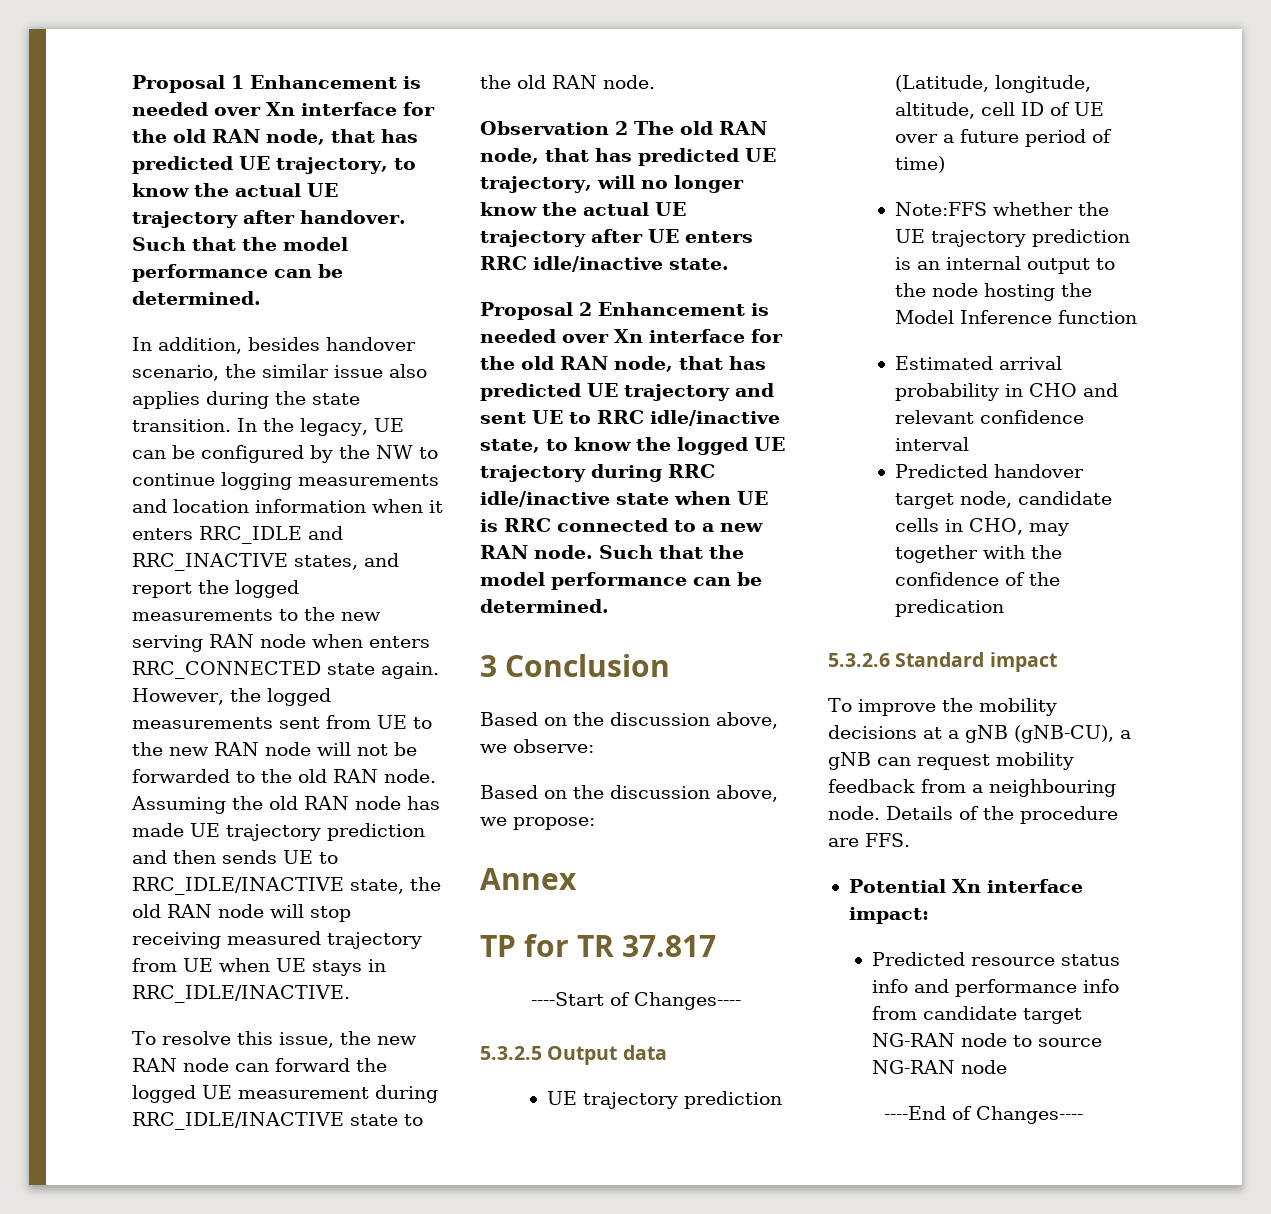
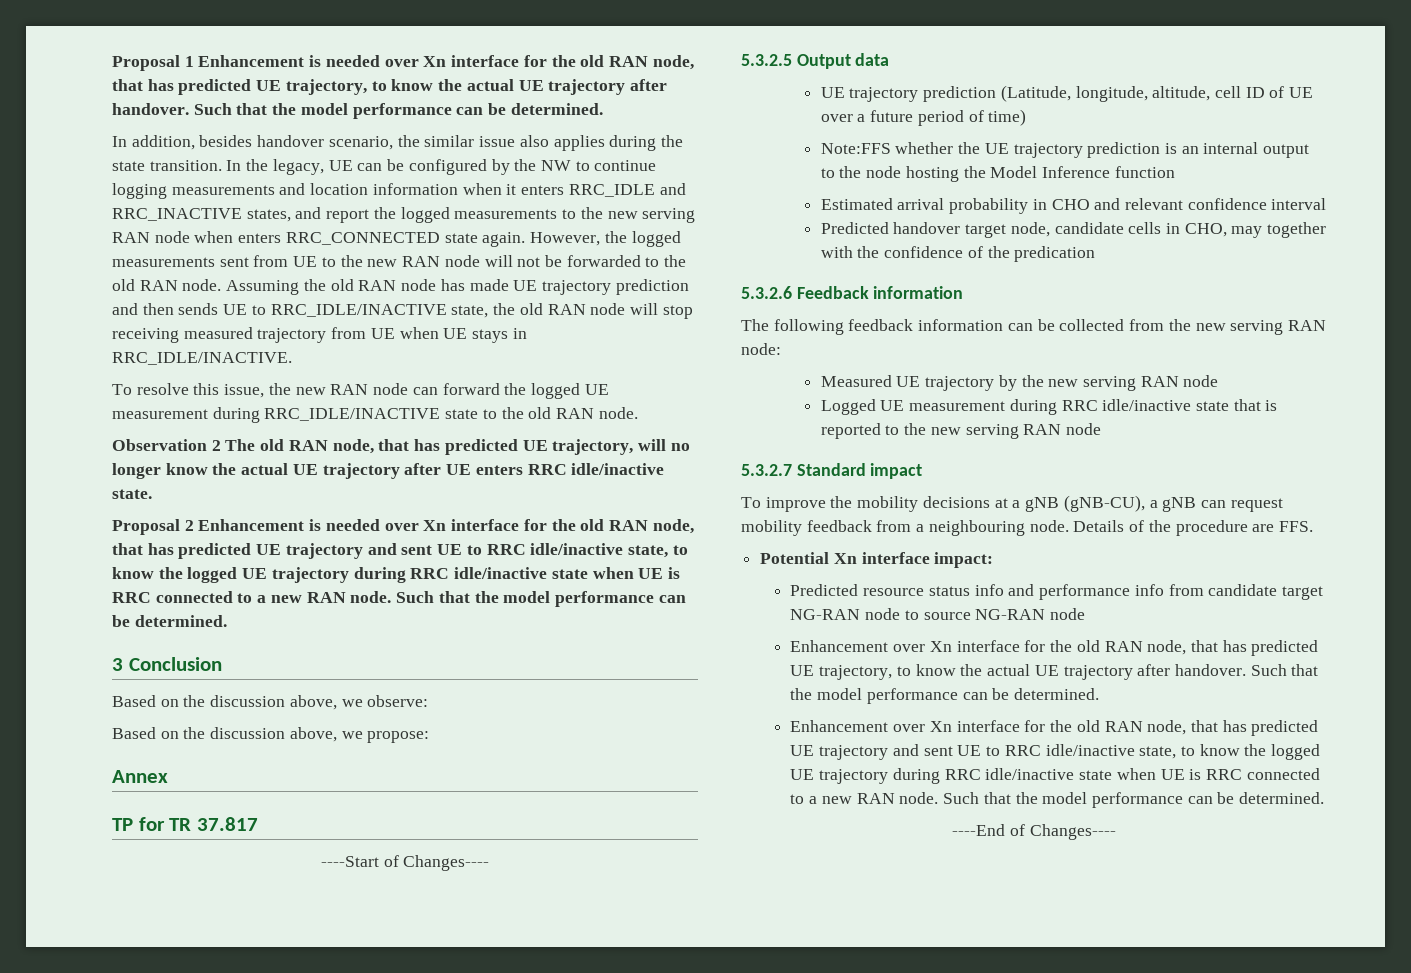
(890, 660) none -> [796,286,964,299] [741,319,1326,335] [741,343,781,355] [820,375,1219,391] [820,399,1278,415] [820,423,1102,439] [741,464,792,476] Feedback information // The following feedback information can be collected from the new serving RAN node: // Measured UE trajectory by the new serving RAN node // Logged UE measurement during RRC idle/inactive state that is reported to the new serving RAN node // 5.3.2.7
(1007, 1067) none -> [790,640,1319,656] [790,664,1319,680] [790,688,1100,704] [790,720,1319,736] [790,744,1321,760] [790,768,1320,784] [790,792,1325,808] // Enhancement over Xn interface for the old RAN node, that has predicted UE trajectory, to know the actual UE trajectory after handover. Such that the model performance can be determined. // Enhancement over Xn interface for the old RAN node, that has predicted UE trajectory and sent UE to RRC idle/inactive state, to know the logged UE trajectory during RRC idle/inactive state when UE is RRC connected to a new RAN node. Such that the model performance can be determined.

